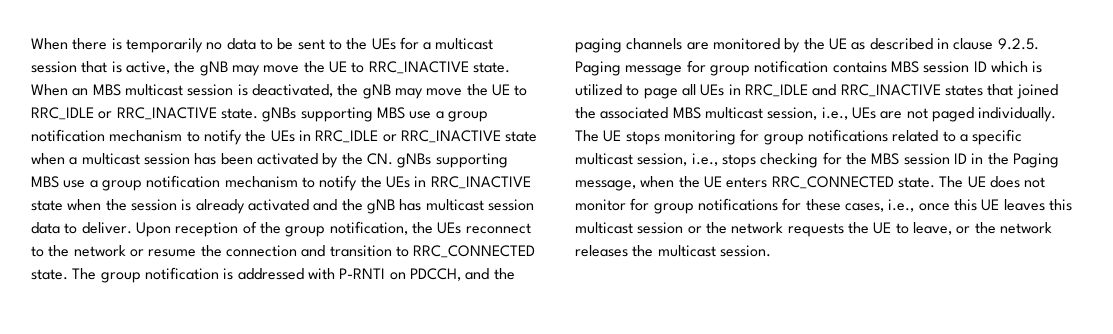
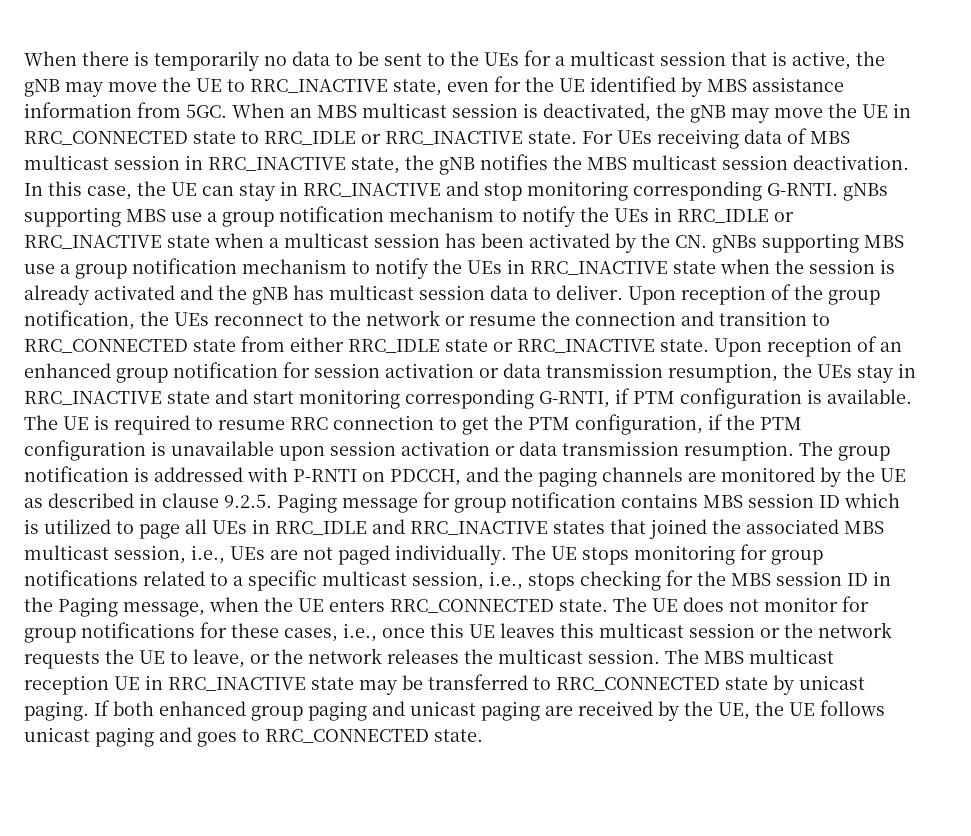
[472,62,510,73] state. -> [393,76,844,97] [24,102,227,118] state, even for the UE identified by MBS assistance information from 5GC.
(510, 90) none -> [893,103,911,118] [24,131,236,145] in RRC_CONNECTED state
(258, 113) none -> [582,128,850,149] [24,154,909,175] [24,181,838,201] For UEs receiving data of MBS multicast session in RRC_INACTIVE state, the gNB notifies the MBS multicast session deactivation. In this case, the UE can stay in RRC_INACTIVE and stop monitoring corresponding G-RNTI.
[31,269,68,280] state. -> [193,336,902,357] [24,362,916,383] [24,388,912,409] [24,414,802,435] [24,440,794,461] state from either RRC_IDLE state or RRC_INACTIVE state. Upon reception of an enhanced group notification for session activation or data transmission resumption, the UEs stay in RRC_INACTIVE state and start monitoring corresponding G-RNTI, if PTM configuration is available. The UE is required to resume RRC connection to get the PTM configuration, if the PTM configuration is unavailable upon session activation or data transmission resumption.
(771, 251) none -> [665,649,834,664] [24,674,865,695] [24,700,885,721] [24,727,483,747] The MBS multicast reception UE in RRC_INACTIVE state may be transferred to RRC_CONNECTED state by unicast paging. If both enhanced group paging and unicast paging are received by the UE, the UE follows unicast paging and goes to RRC_CONNECTED state.

